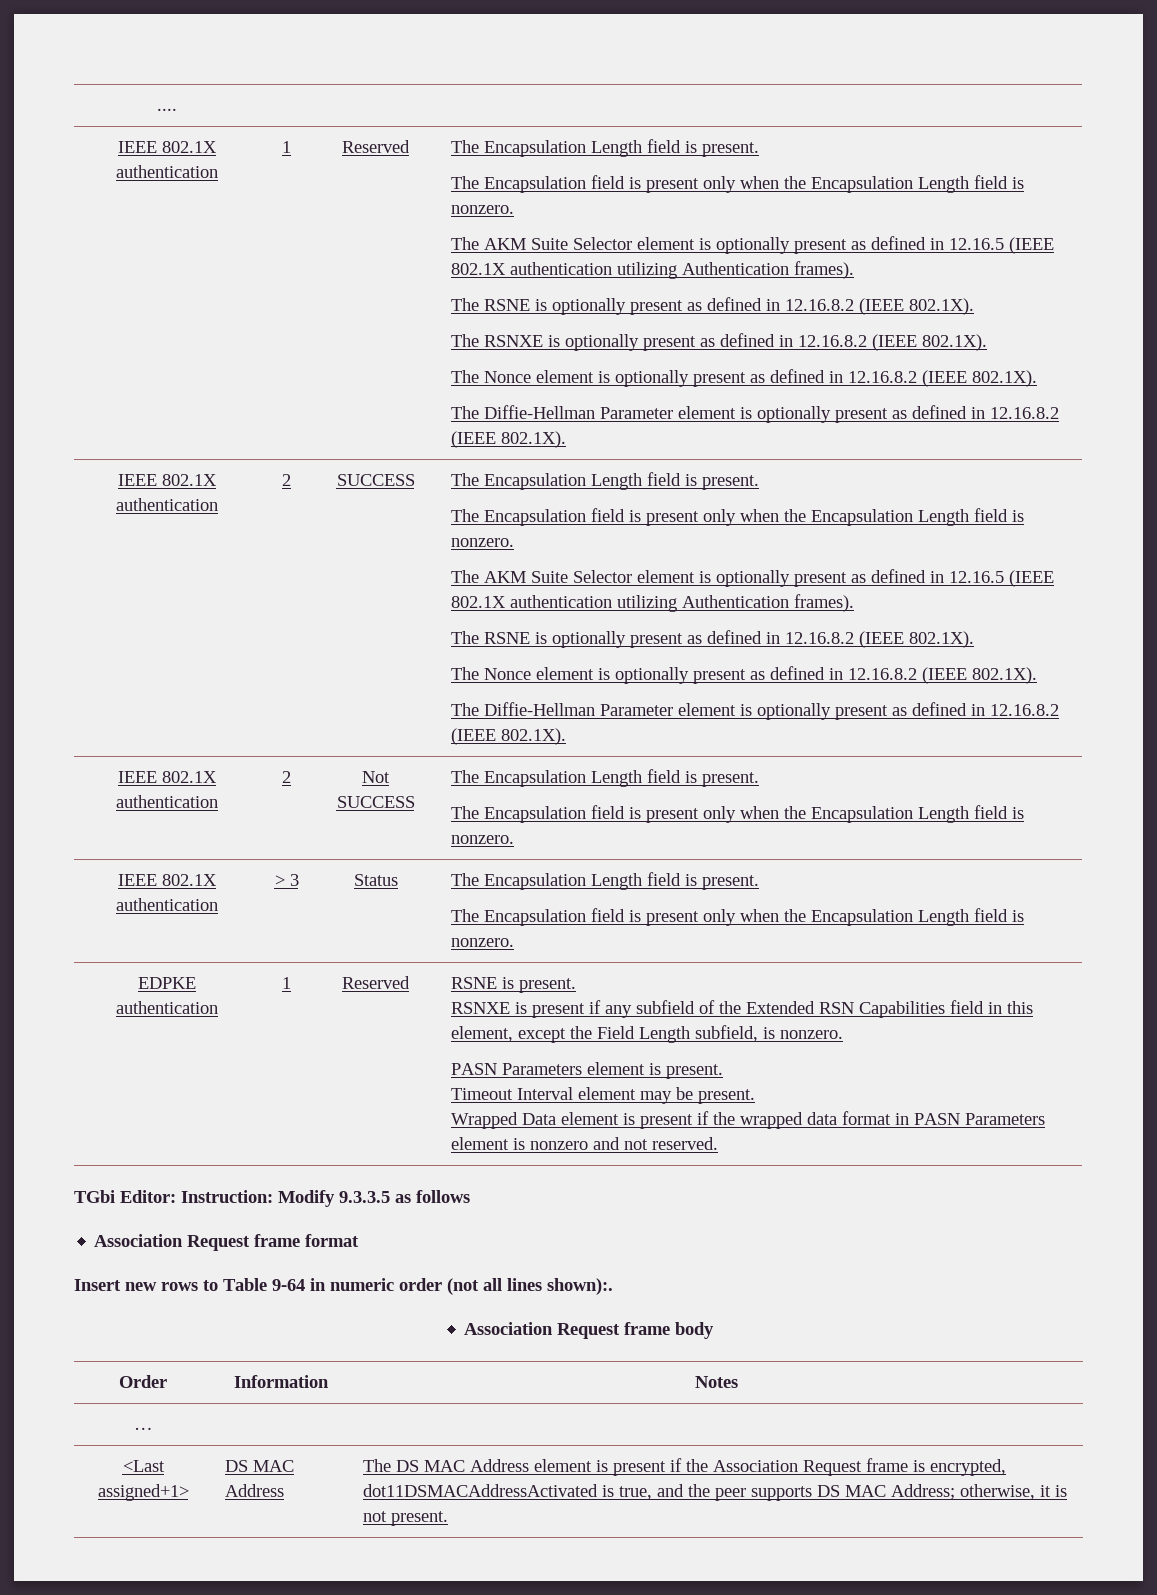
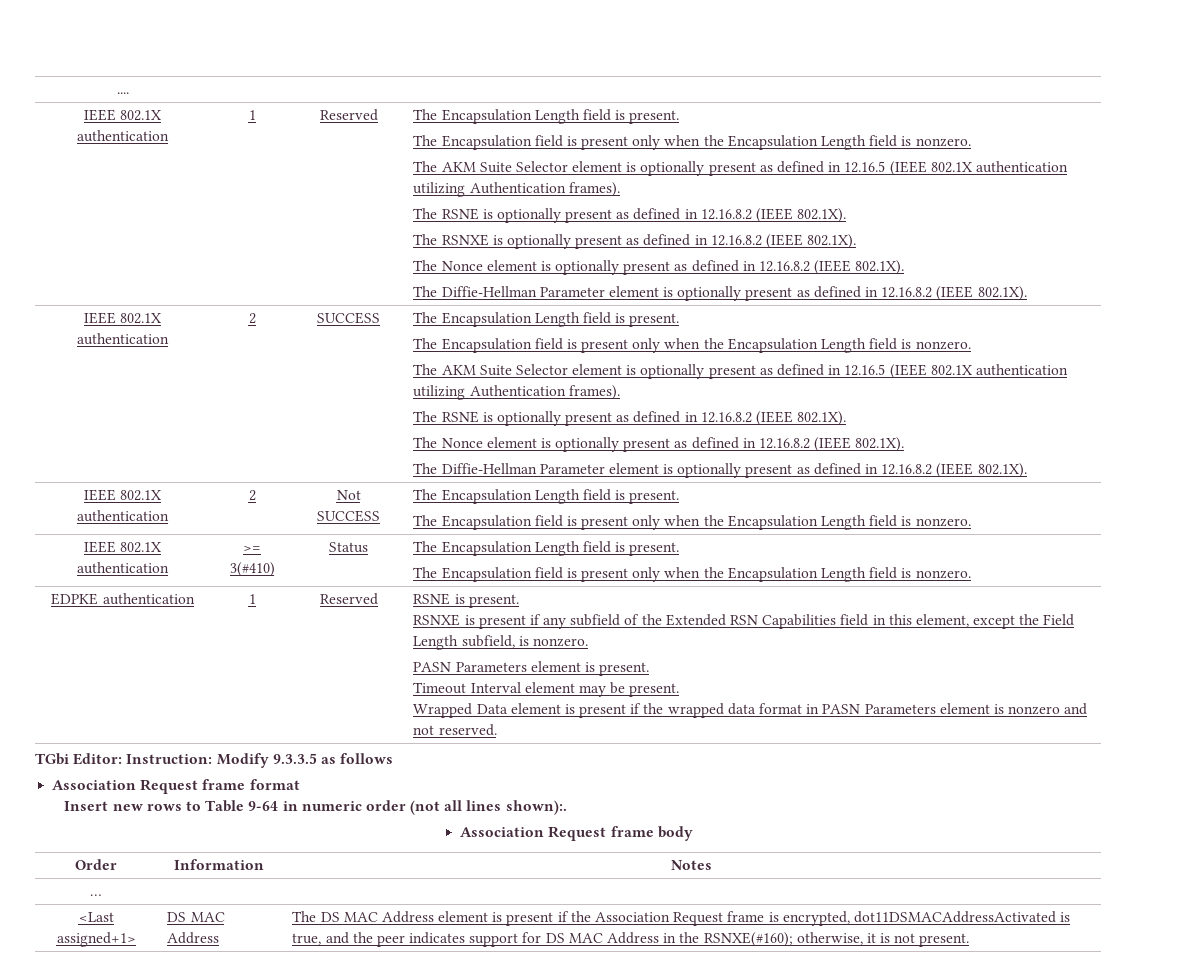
[274,874,299,886] > 3 -> [243,545,261,552] [229,562,275,577] >= 3(#410)
[750,1484,955,1501] supports DS MAC Address; -> [409,932,793,947] indicates support for DS MAC Address in the RSNXE(#160);

